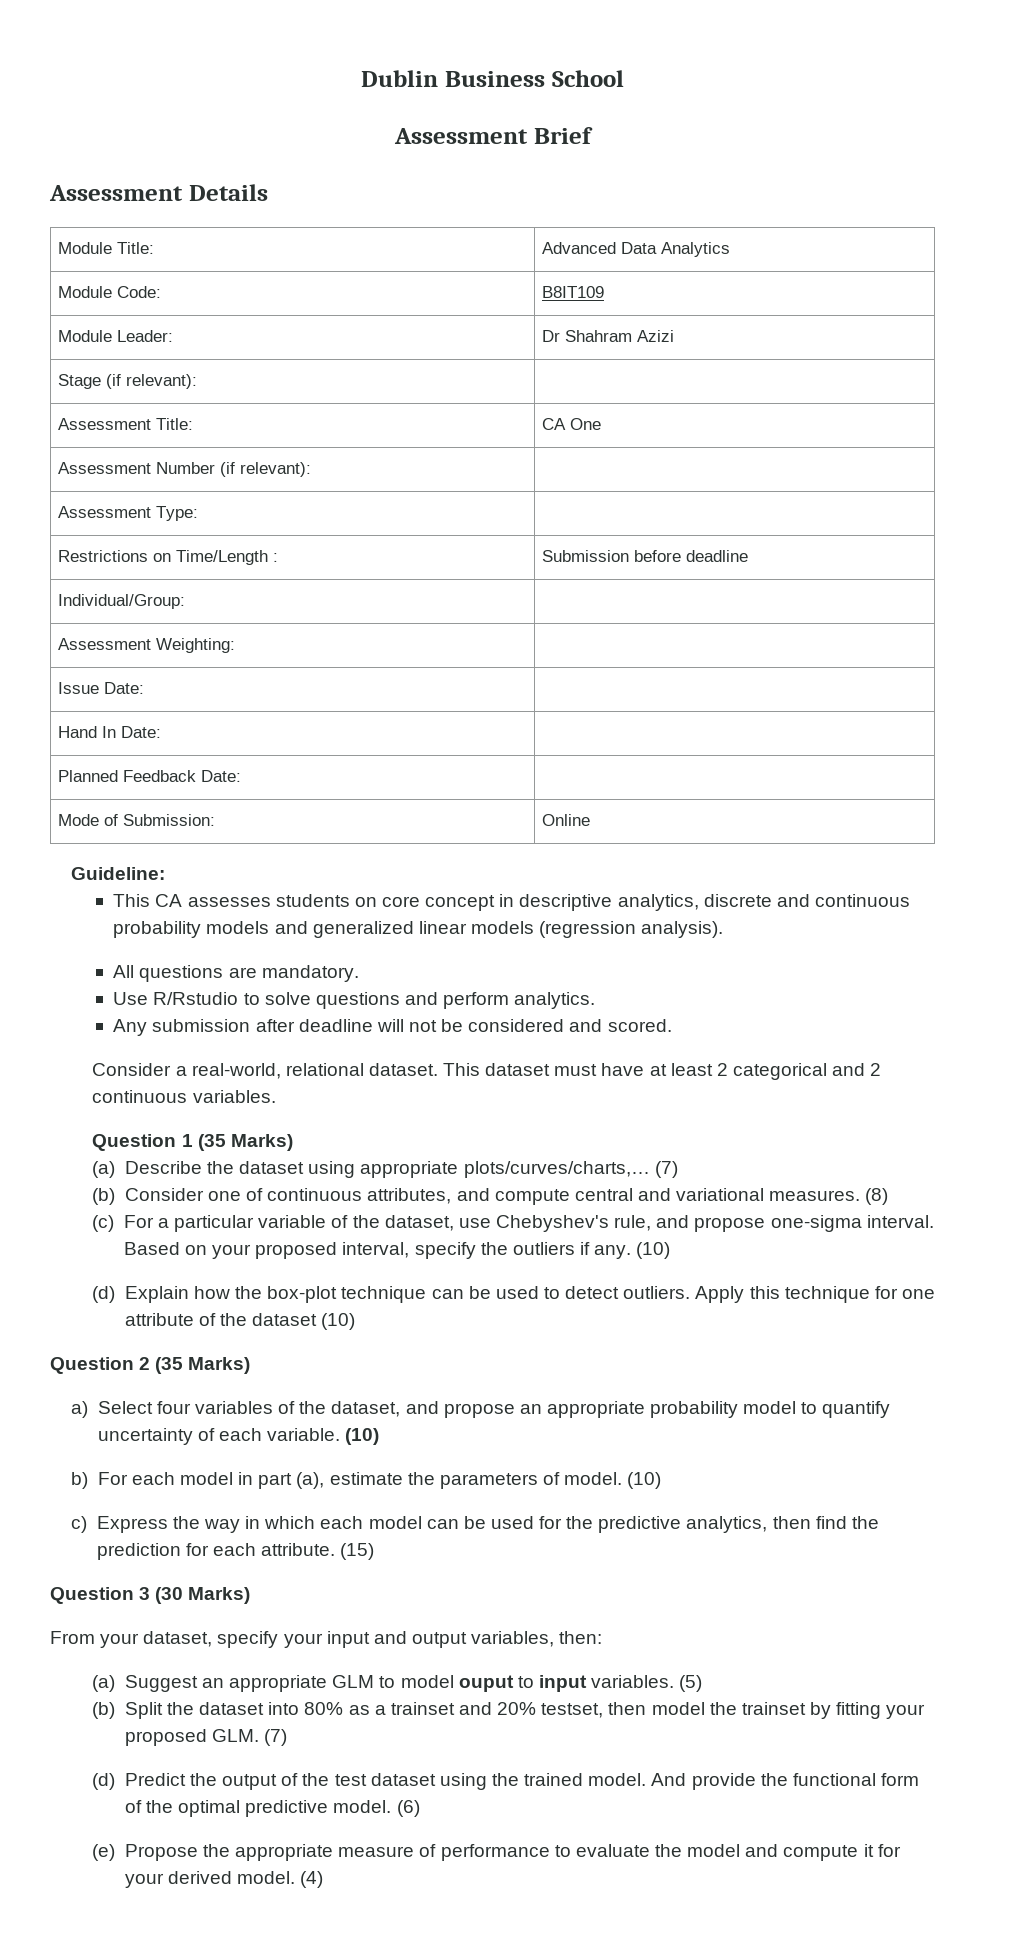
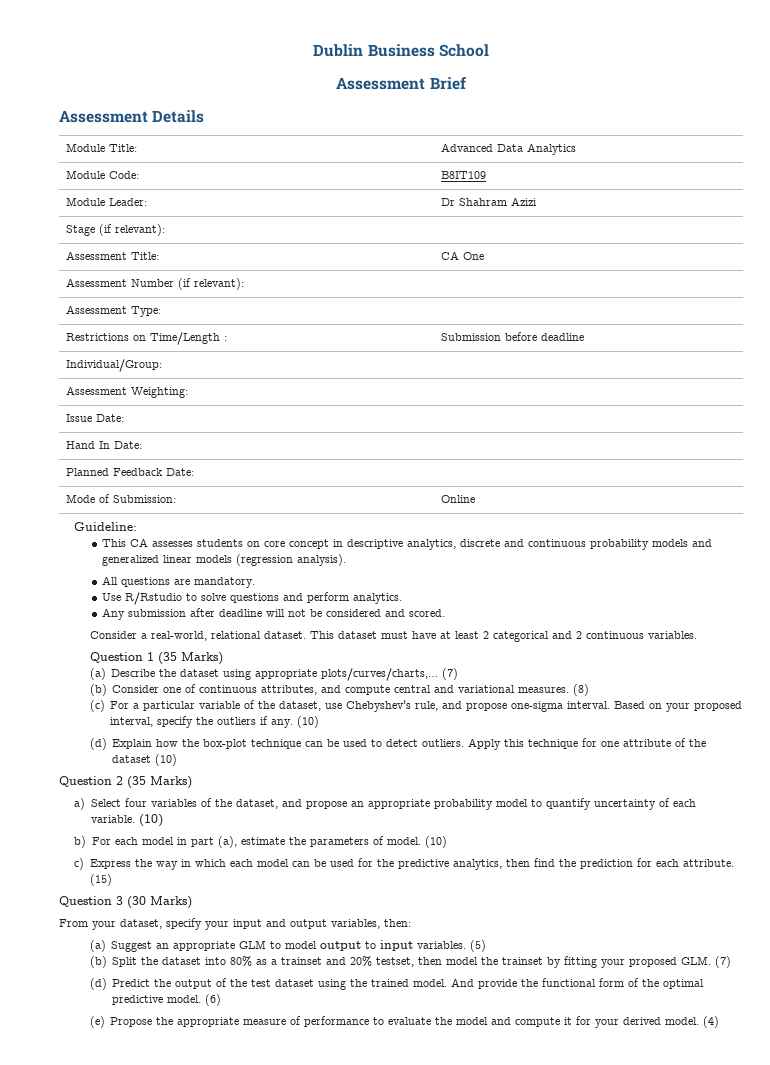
[458,1675,514,1692] ouput -> [320,941,362,951] output

